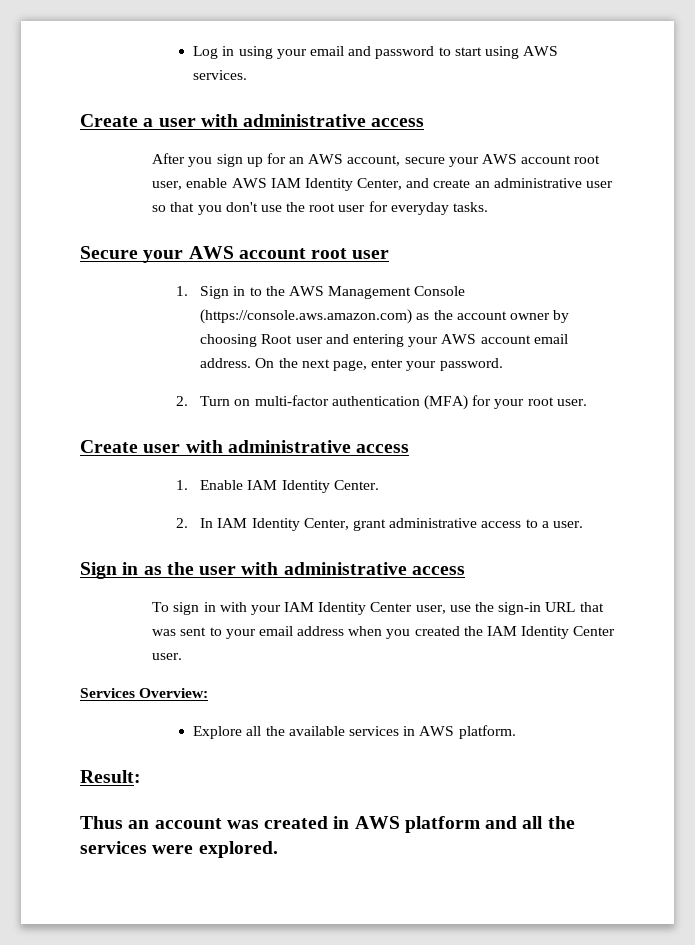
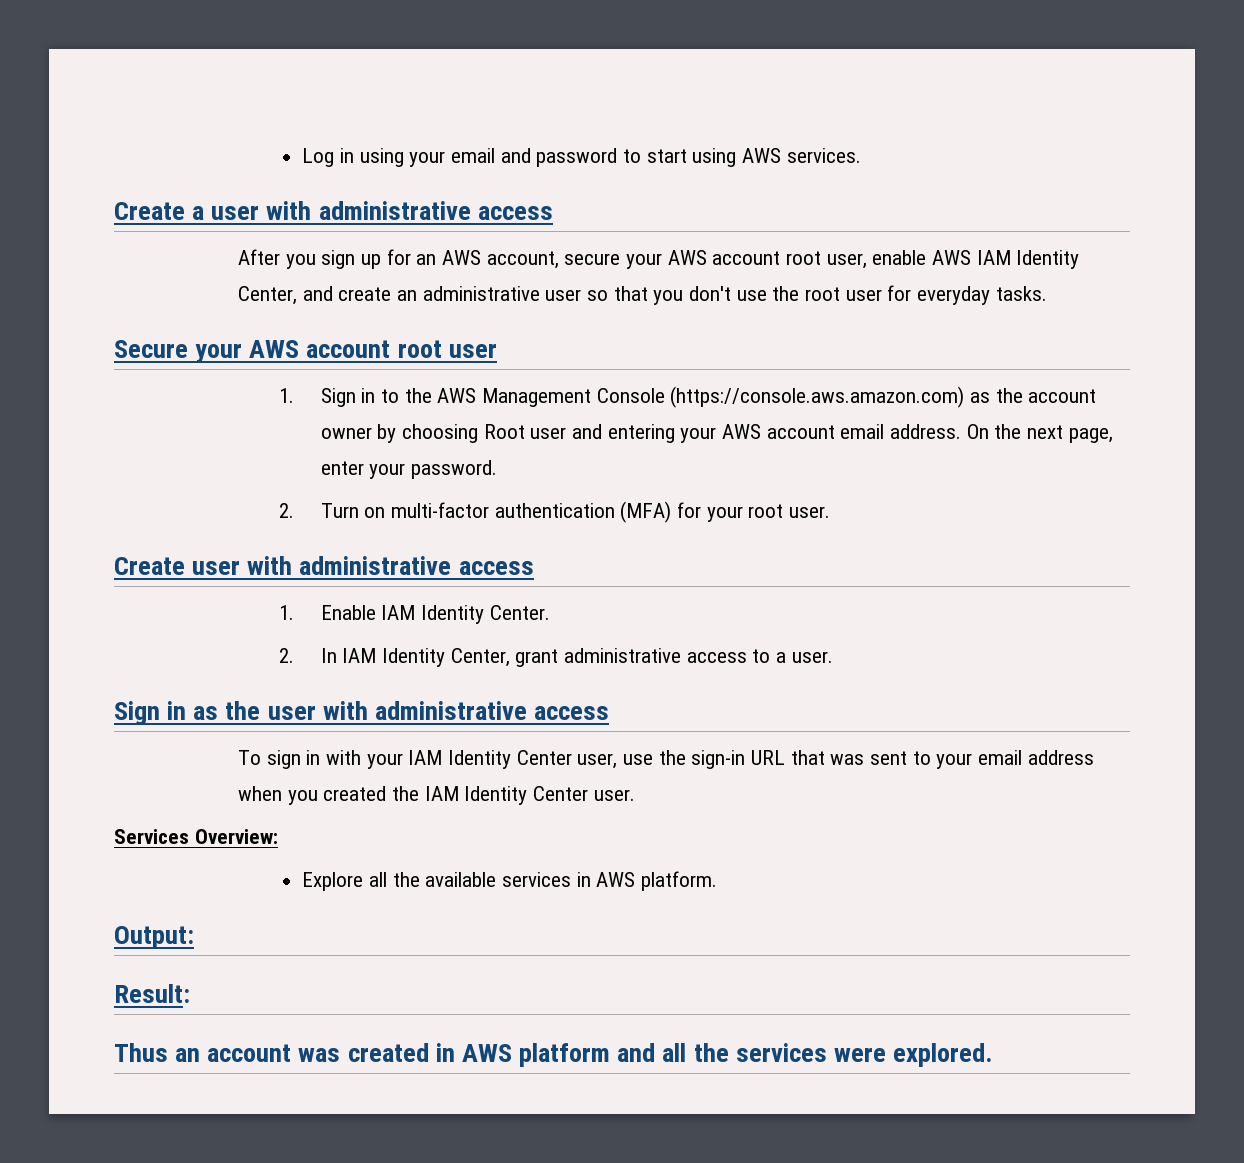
(516, 732) none -> [114,926,194,949] // Output:

